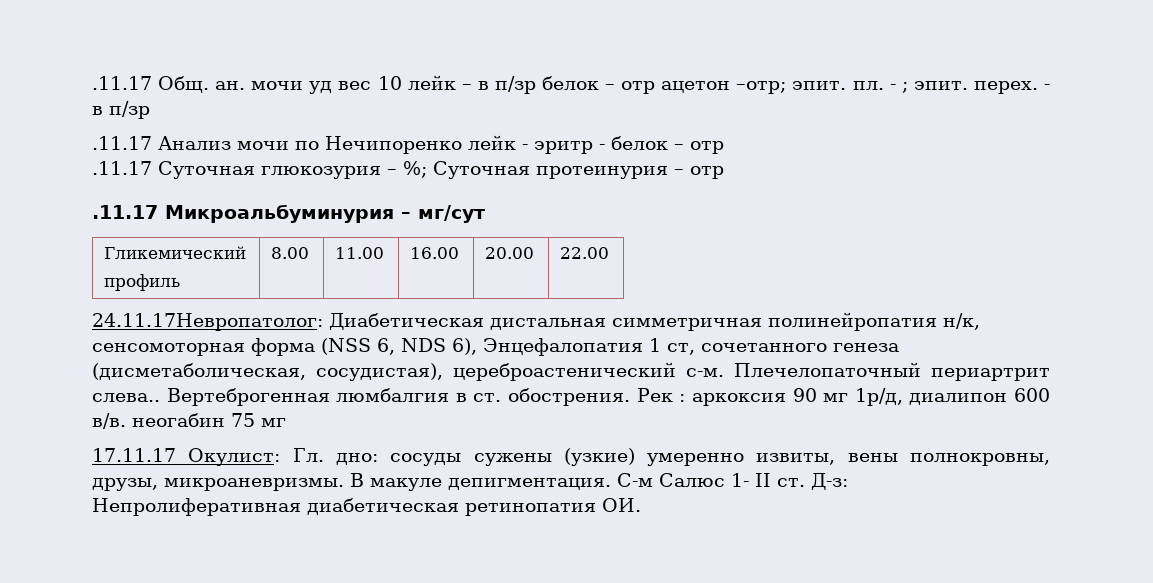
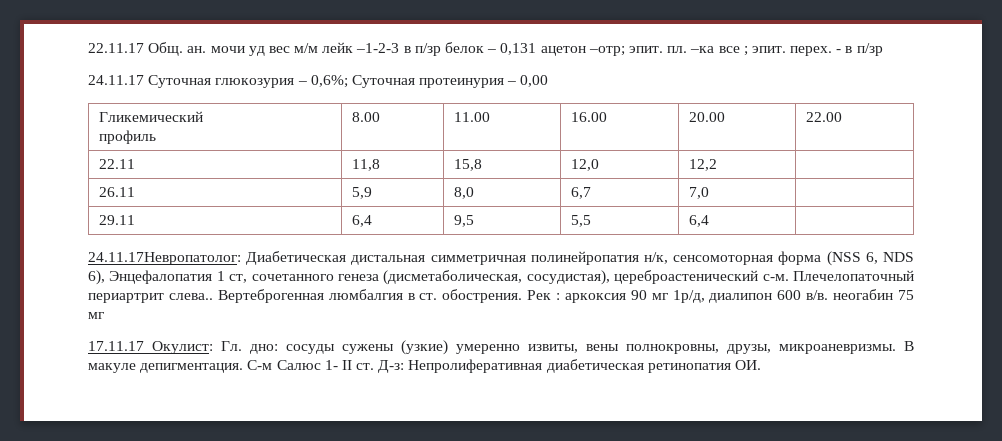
[92,76,152,90] .11.17 -> [88,43,144,53] 22.11.17
[377,75,472,90] 10 лейк – -> [294,42,400,53] м/м лейк –1-2-3
[621,81,656,94] отр -> [500,43,537,55] 0,131
[889,84,896,90] - -> [690,46,740,53] –ка все
[92,135,724,154] [92,161,152,175] .11.17 Анализ мочи по Нечипоренко лейк - эритр - белок – отр // .11.17 -> [88,75,144,85] 24.11.17
[403,161,427,178] %; -> [310,75,348,88] 0,6%;
[690,166,724,179] [92,204,485,223] отр // .11.17 Микроальбуминурия – мг/сут -> [520,75,549,87] 0,00
(610, 253) none -> [98,159,135,169] [351,159,380,171] [453,159,482,171] [570,159,599,171] [688,159,717,171] [98,187,135,197] [351,187,372,199] [453,187,474,199] [570,187,591,199] [688,187,709,199] [98,215,135,225] [351,215,372,227] [453,215,474,227] [570,215,591,227] [688,215,709,227] // 22.11 | 11,8 | 15,8 | 12,0 | 12,2 | // 26.11 | 5,9 | 8,0 | 6,7 | 7,0 | // 29.11 | 6,4 | 9,5 | 5,5 | 6,4 |

